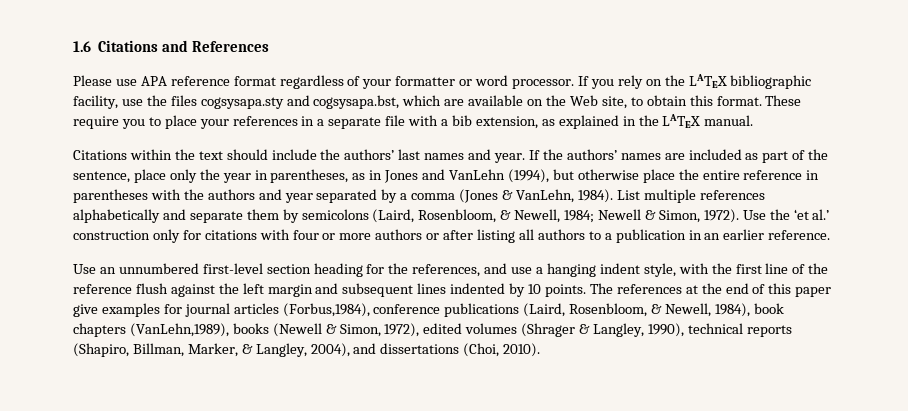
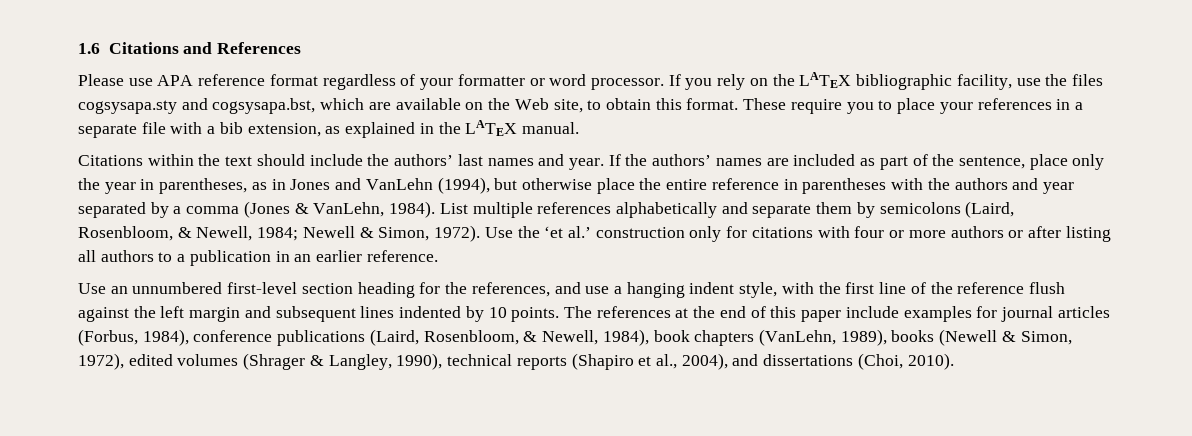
[73,304,98,317] give -> [845,306,899,318] include
[282,303,370,317] (Forbus,1984), -> [78,329,189,346] (Forbus, 1984),
[129,323,229,337] (VanLehn,1989), -> [758,329,887,346] (VanLehn, 1989),
[73,343,307,357] (Shapiro, Billman, Marker, & Langley, -> [571,353,677,370] (Shapiro et al.,

